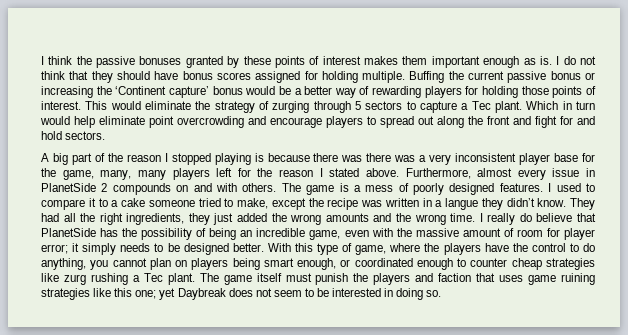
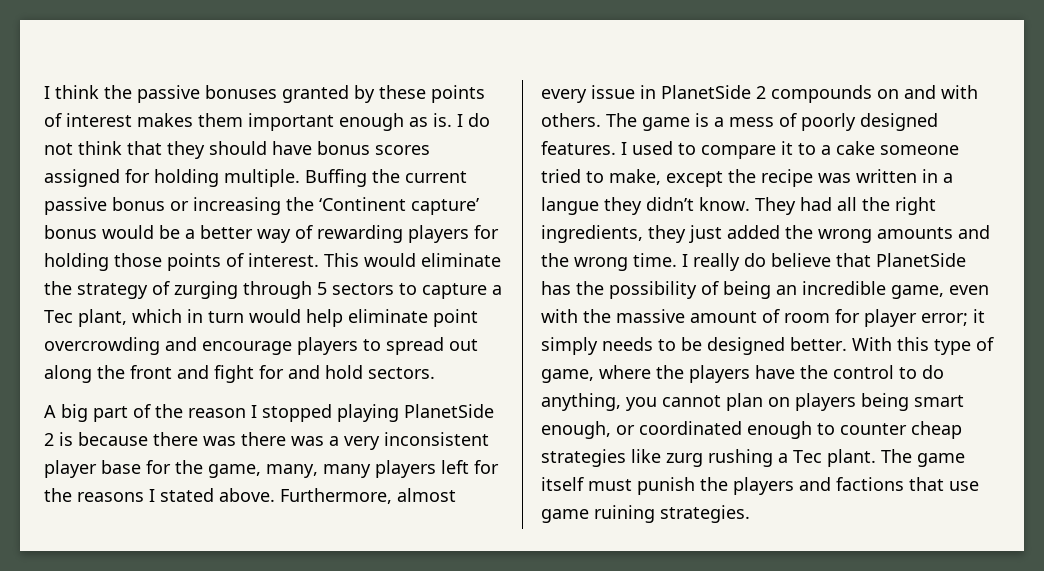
[494,101,559,113] plant. Which -> [78,309,182,327] plant, which
(251, 159) none -> [404,404,494,418] [44,433,54,446] PlanetSide 2
[279,169,313,177] reason -> [77,492,144,502] reasons
[438,273,596,285] [41,288,442,300] faction that uses game ruining strategies like this one; yet Daybreak does not seem to be interested in doing so. -> [836,477,979,491] [541,505,750,523] factions that use game ruining strategies.

